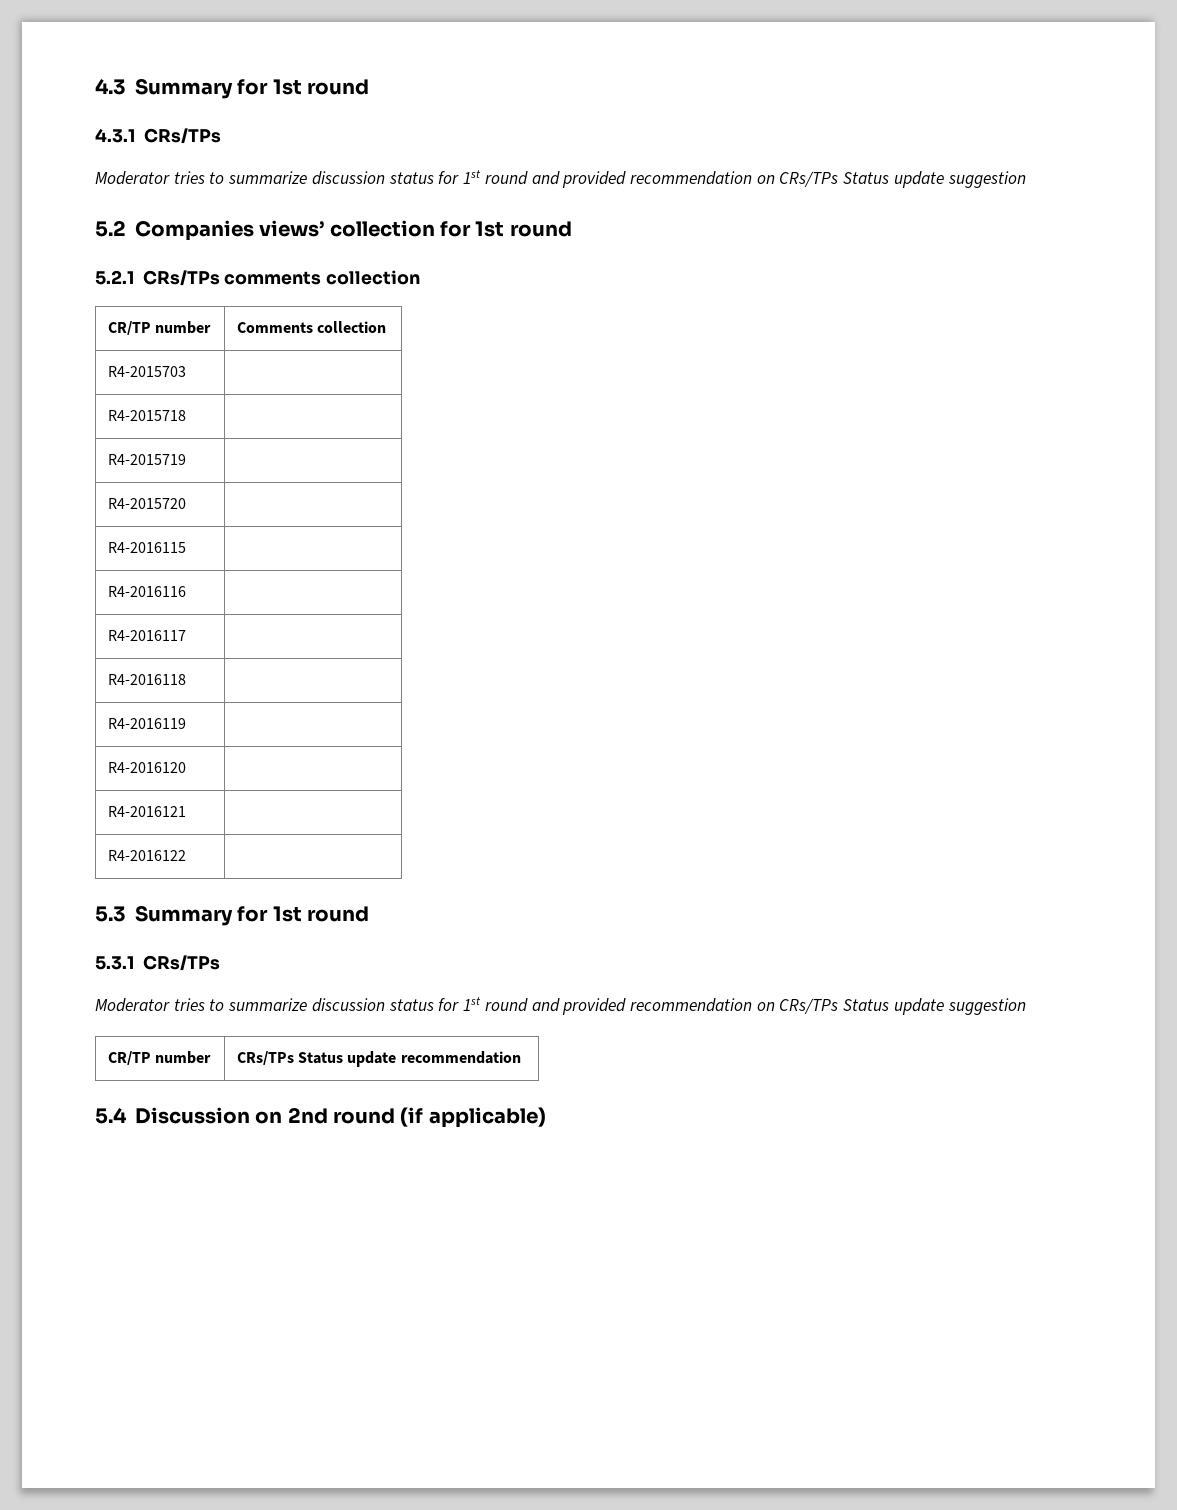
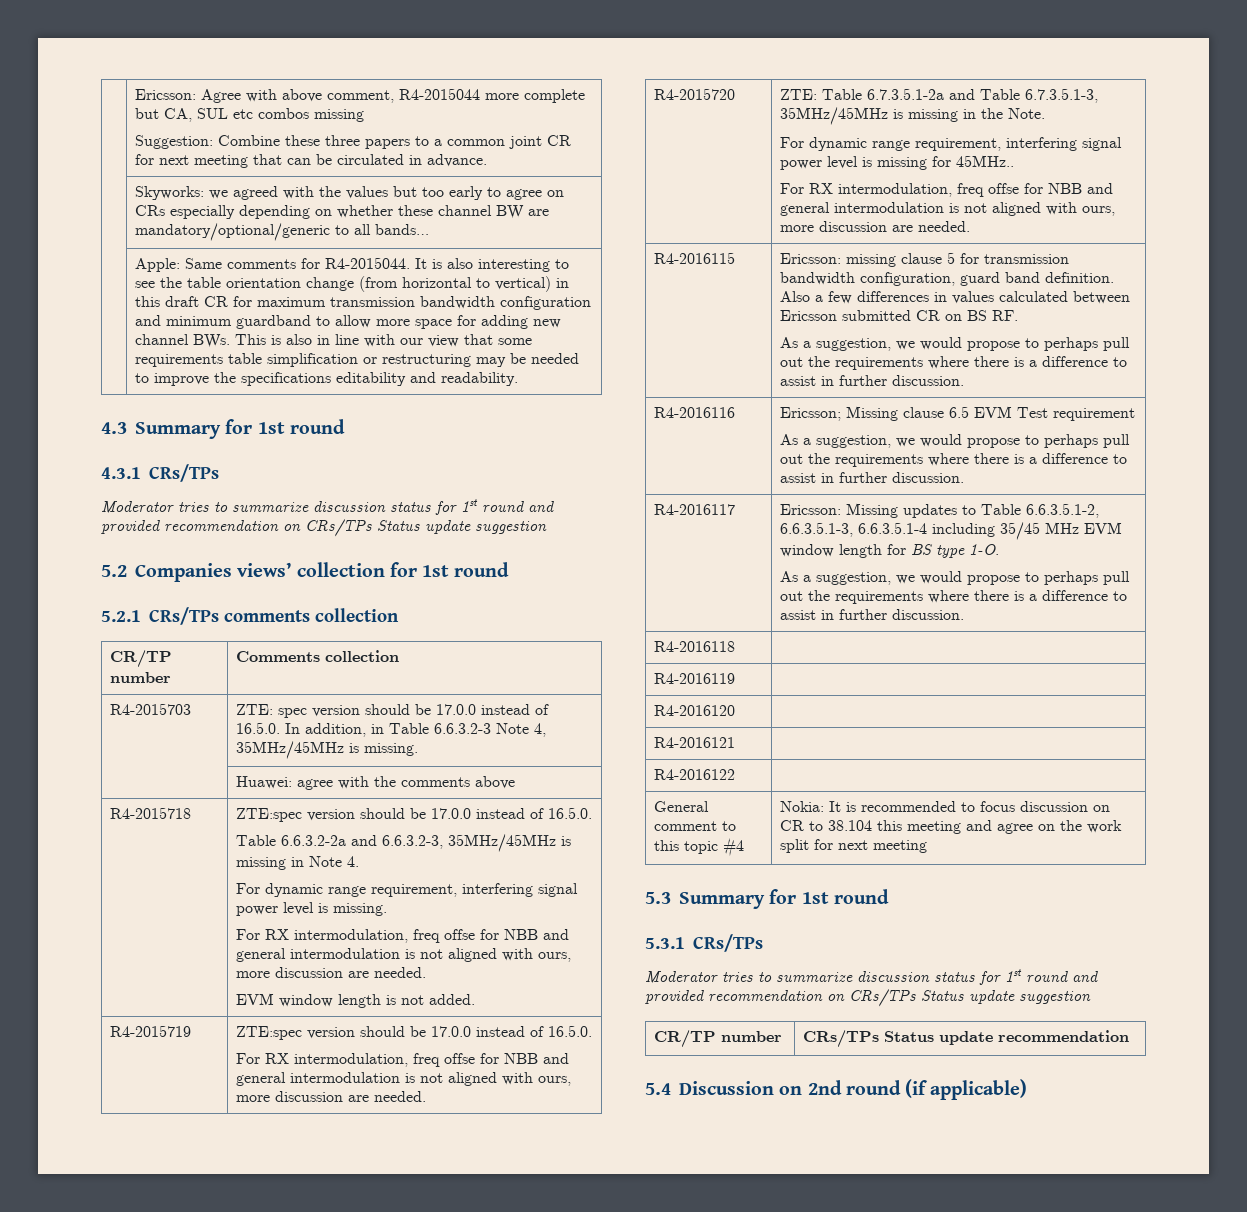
(95, 86) none -> [134,88,585,103] [134,108,364,122] [134,135,571,149] [134,154,487,168] [134,186,564,200] [134,205,549,219] [134,223,429,241] [134,257,569,272] [134,276,569,292] [134,296,591,310] [134,315,561,329] [134,334,532,348] [134,353,579,367] [134,372,518,386] | Ericsson: Agree with above comment, R4-2015044 more complete but CA, SUL etc combos missing // Suggestion: Combine these three papers to a common joint CR for next meeting that can be circulated in advance. // | Skyworks: we agreed with the values but too early to agree on CRs especially depending on whether these channel BW are mandatory/optional/generic to all bands… // | Apple: Same comments for R4-2015044. It is also interesting to see the table orientation change (from horizontal to vertical) in this draft CR for maximum transmission bandwidth configuration and minimum guardband to allow more space for adding new channel BWs. This is also in line with our view that some requirements table simplification or restructuring may be needed to improve the specifications editability and readability. //
[107,410,186,421] [107,454,186,465] [107,498,186,509] [107,542,186,553] [107,586,186,597] [107,630,186,641] // R4-2015718 | // R4-2015719 | // R4-2015720 | // R4-2016115 | // R4-2016116 | // R4-2016117 | -> [235,704,549,718] [235,722,546,737] [235,741,418,759] [235,776,515,790] [109,807,191,819] [235,807,592,822] [235,834,571,852] [235,856,359,870] [235,883,578,897] [235,902,387,916] [235,929,569,943] [235,948,571,962] [235,967,426,978] [235,993,475,1008] [109,1025,191,1037] [235,1025,592,1040] [235,1053,569,1067] [235,1072,571,1086] [235,1091,426,1102] [653,88,735,100] [779,88,1098,103] [779,107,1045,125] [779,137,1122,151] [779,155,1014,170] [779,183,1113,197] [779,202,1115,216] [779,221,970,232] [653,252,735,264] [779,252,1069,267] [779,272,1114,286] [779,291,1130,304] [779,310,1018,321] [779,337,1130,351] [779,356,1127,370] [779,375,964,386] [653,407,735,418] [779,406,1135,421] [779,434,1130,448] [779,453,1127,467] [779,472,964,483] [653,504,735,515] [779,503,1099,518] [779,522,1122,540] [779,544,999,558] [779,571,1130,585] [779,590,1127,604] [779,609,964,620] ZTE: spec version should be 17.0.0 instead of 16.5.0. In addition, in Table 6.6.3.2-3 Note 4, 35MHz/45MHz is missing. // | Huawei: agree with the comments above // R4-2015718 | ZTE:spec version should be 17.0.0 instead of 16.5.0. // Table 6.6.3.2-2a and 6.6.3.2-3, 35MHz/45MHz is missing in Note 4. // For dynamic range requirement, interfering signal power level is missing. // For RX intermodulation, freq offse for NBB and general intermodulation is not aligned with ours, more discussion are needed. // EVM window length is not added. // R4-2015719 | ZTE:spec version should be 17.0.0 instead of 16.5.0. // For RX intermodulation, freq offse for NBB and general intermodulation is not aligned with ours, more discussion are needed. // R4-2015720 | ZTE: Table 6.7.3.5.1-2a and Table 6.7.3.5.1-3, 35MHz/45MHz is missing in the Note. // For dynamic range requirement, interfering signal power level is missing for 45MHz.. // For RX intermodulation, freq offse for NBB and general intermodulation is not aligned with ours, more discussion are needed. // R4-2016115 | Ericsson: missing clause 5 for transmission bandwidth configuration, guard band definition. Also a few differences in values calculated between Ericsson submitted CR on BS RF. // As a suggestion, we would propose to perhaps pull out the requirements where there is a difference to assist in further discussion. // R4-2016116 | Ericsson; Missing clause 6.5 EVM Test requirement // As a suggestion, we would propose to perhaps pull out the requirements where there is a difference to assist in further discussion. // R4-2016117 | Ericsson: Missing updates to Table 6.6.3.5.1-2, 6.6.3.5.1-3, 6.6.3.5.1-4 including 35/45 MHz EVM window length for BS type 1-O. // As a suggestion, we would propose to perhaps pull out the requirements where there is a difference to assist in further discussion.
(186, 855) none -> [653,801,709,812] [653,821,736,831] [653,837,744,857] [779,801,1110,812] [779,820,1122,834] [779,839,927,853] // General comment to this topic #4 | Nokia: It is recommended to focus discussion on CR to 38.104 this meeting and agree on the work split for next meeting

